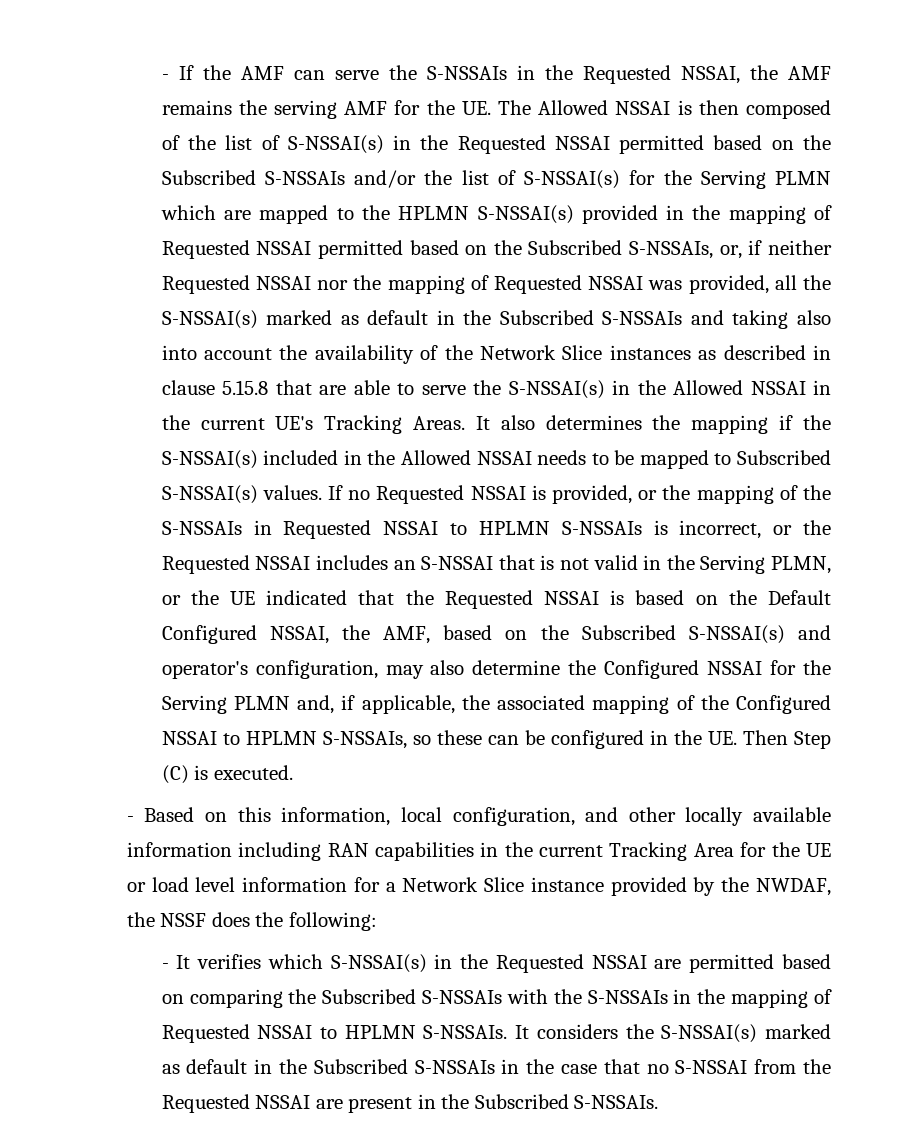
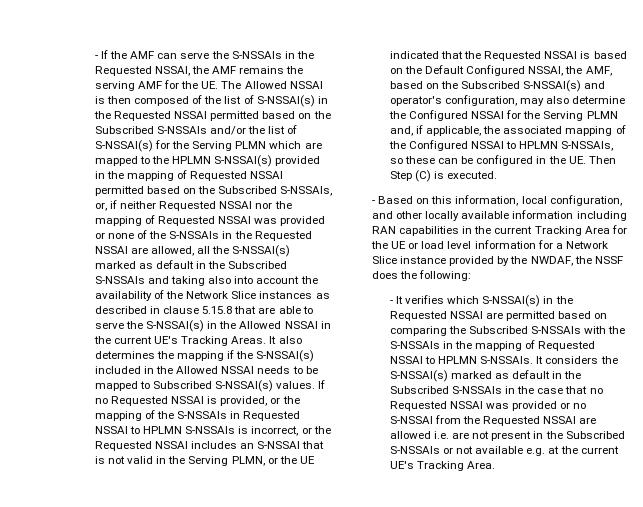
[688,275,769,294] provided, -> [280,216,326,226] [94,230,312,241] [94,246,195,256] provided or none of the S-NSSAIs in the Requested NSSAI are allowed,
(669, 1069) none -> [389,401,587,411] Requested NSSAI was provided or no
[348,1094,659,1113] present in the Subscribed S-NSSAIs. -> [389,431,625,441] [389,446,619,456] [389,461,496,471] allowed i.e. are not present in the Subscribed S-NSSAIs or not available e.g. at the current UE's Tracking Area.

